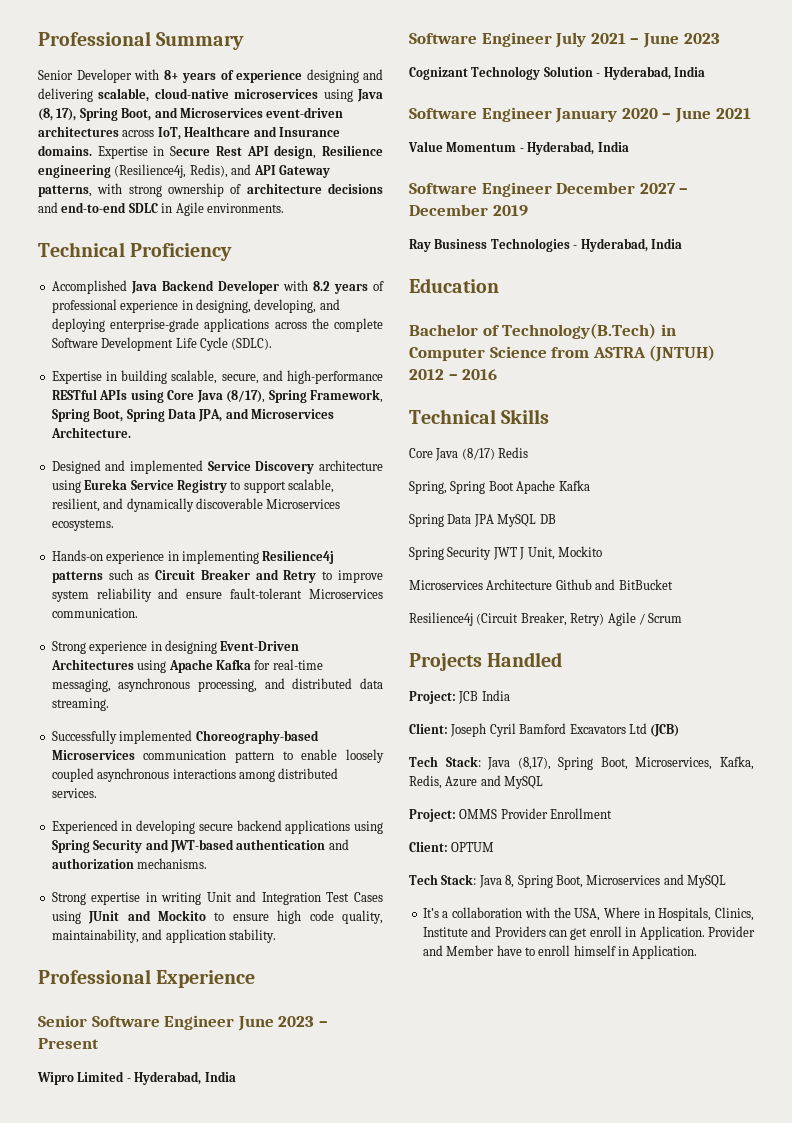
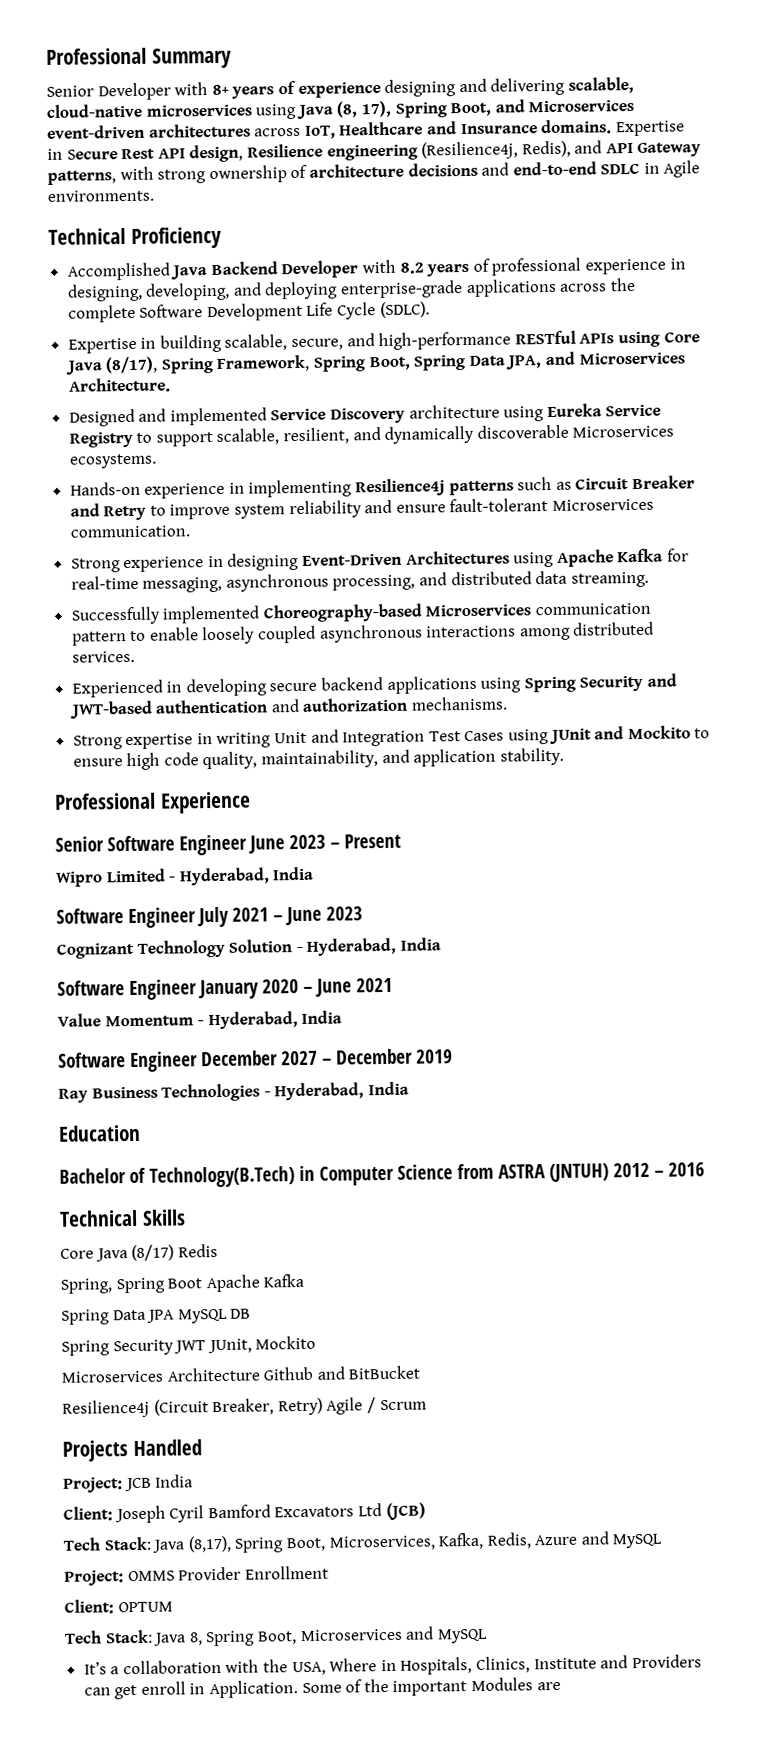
[519,547,555,560] J Unit, -> [207,1338,252,1354] JUnit,
[708,926,755,937] [422,945,698,959] Provider and Member have to enroll himself in Application. -> [301,1677,561,1696] Some of the important Modules are

